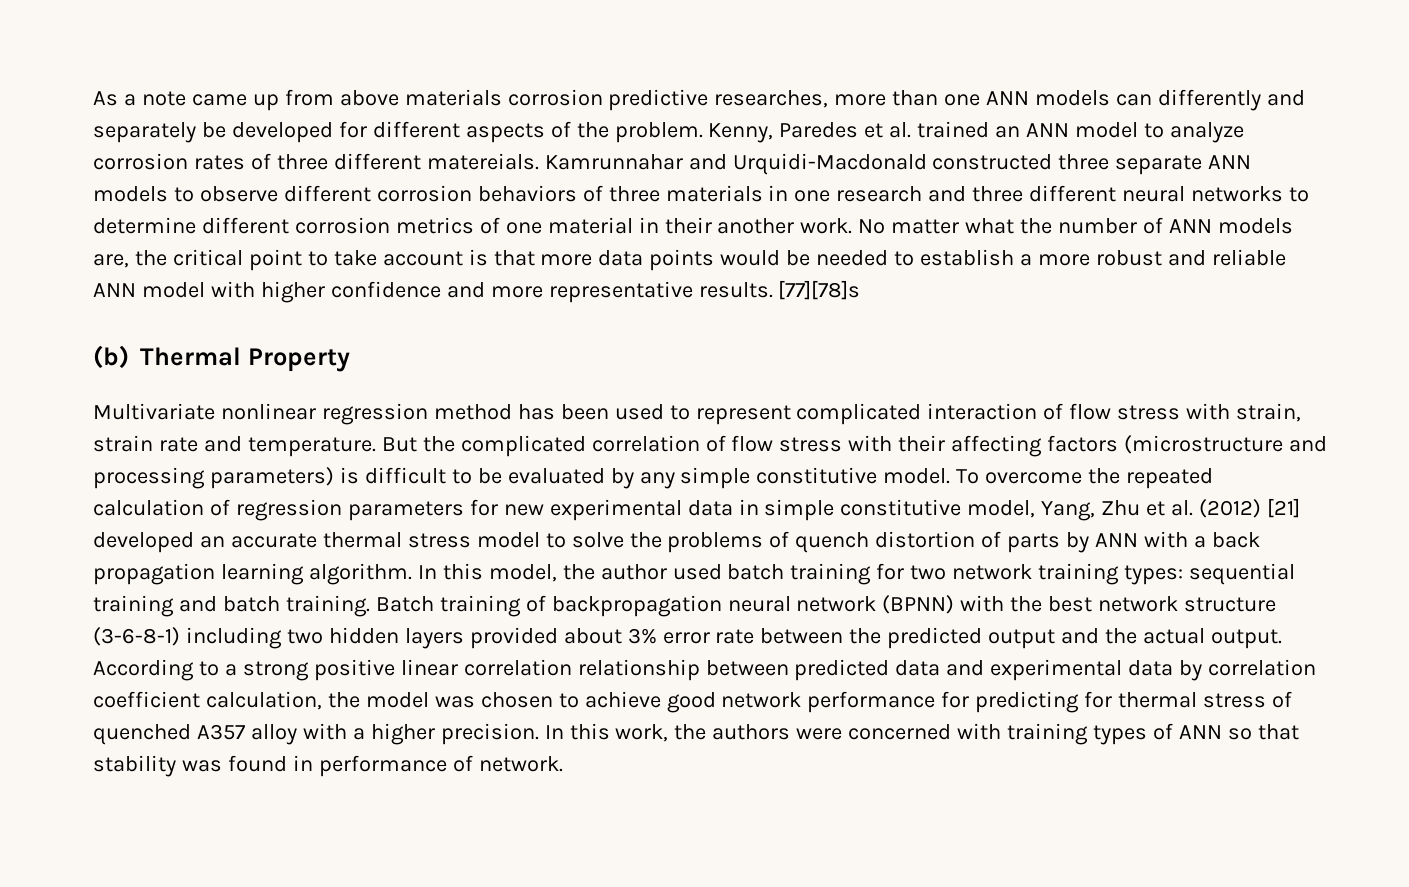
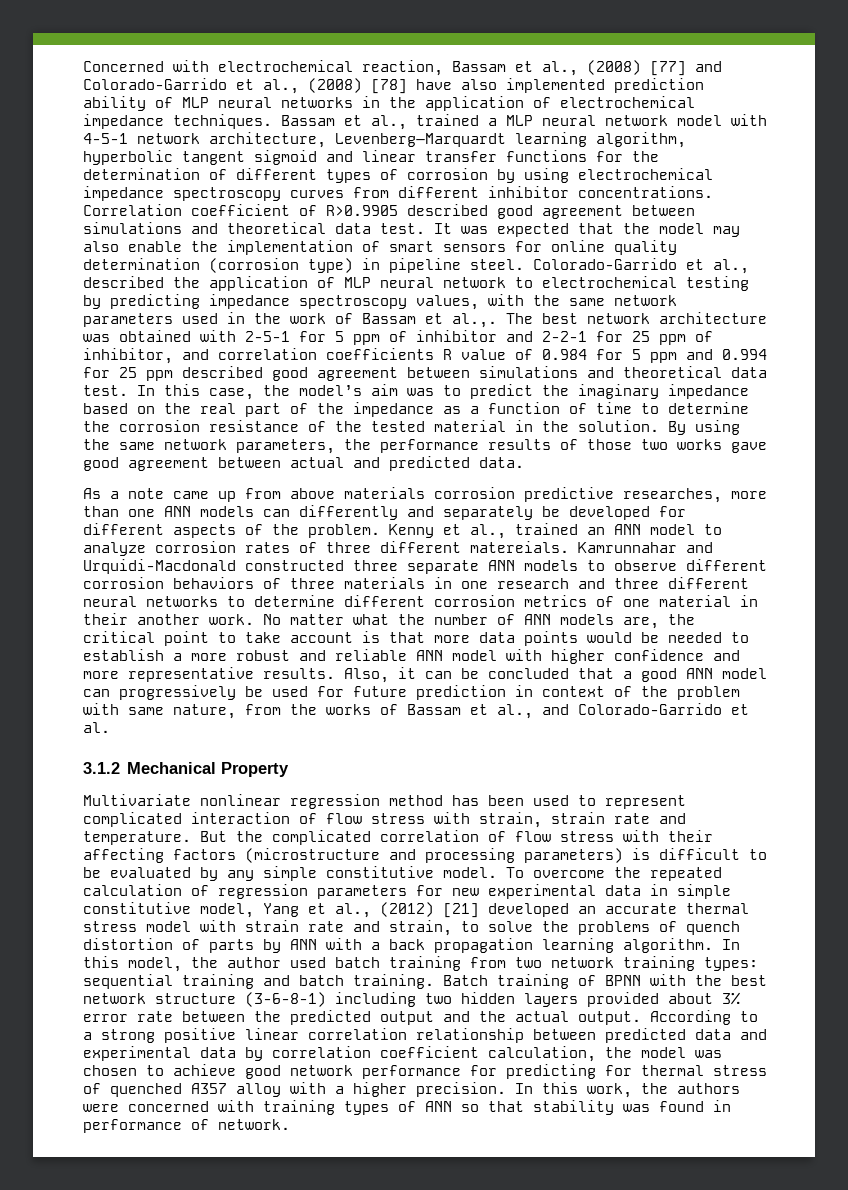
(93, 98) none -> [83,60,722,76] [83,78,704,94] [83,96,695,111] [83,114,767,130] [83,132,686,148] [83,150,659,165] [83,168,713,183] [83,186,713,201] [83,204,695,219] [83,222,740,237] [83,240,677,255] [83,258,749,274] [83,276,749,291] [83,294,677,310] [83,312,767,328] [83,330,713,345] [83,348,767,364] [83,366,767,381] [83,384,749,400] [83,402,749,417] [83,420,740,435] [83,439,767,454] [83,456,524,471] Concerned with electrochemical reaction, Bassam et al., (2008) [77] and Colorado-Garrido et al., (2008) [78] have also implemented prediction ability of MLP neural networks in the application of electrochemical impedance techniques. Bassam et al., trained a MLP neural network model with 4-5-1 network architecture, Levenberg–Marquardt learning algorithm, hyperbolic tangent sigmoid and linear transfer functions for the determination of different types of corrosion by using electrochemical impedance spectroscopy curves from different inhibitor concentrations. Correlation coefficient of R>0.9905 described good agreement between simulations and theoretical data test. It was expected that the model may also enable the implementation of smart sensors for online quality determination (corrosion type) in pipeline steel. Colorado-Garrido et al., described the application of MLP neural network to electrochemical testing by predicting impedance spectroscopy values, with the same network parameters used in the work of Bassam et al.,. The best network architecture was obtained with 2-5-1 for 5 ppm of inhibitor and 2-2-1 for 25 ppm of inhibitor, and correlation coefficients R value of 0.984 for 5 ppm and 0.994 for 25 ppm described good agreement between simulations and theoretical data test. In this case, the model’s aim was to predict the imaginary impedance based on the real part of the impedance as a function of time to determine the corrosion resistance of the tested material in the solution. By using the same network parameters, the performance results of those two works gave good agreement between actual and predicted data. //
[708,122,912,143] Kenny, Paredes et al. -> [389,524,506,539] Kenny et al.,
[778,280,861,300] [93,345,241,369] [77][78]s // (b) Thermal -> [344,667,767,683] [83,685,740,700] [83,703,749,719] [83,722,110,733] [83,762,217,774] Also, it can be concluded that a good ANN model can progressively be used for future prediction in context of the problem with same nature, from the works of Bassam et al., and Colorado-Garrido et al. // 3.1.2 Mechanical
[1041,500,1194,521] Yang, Zhu et al. -> [263,903,371,918] Yang et al.,
(540, 540) none -> [200,920,452,936] with strain rate and strain,
[876,563,905,580] for -> [470,957,506,968] from
[551,595,955,617] backpropagation neural network (BPNN) -> [605,975,641,986] BPNN

